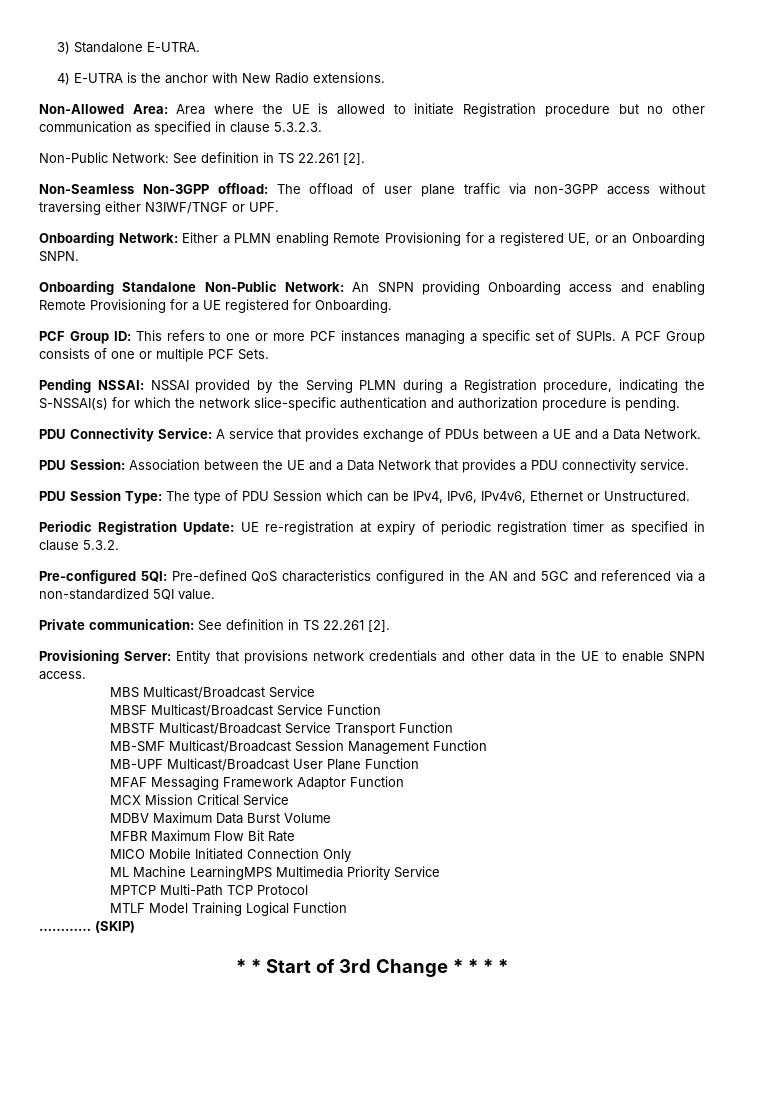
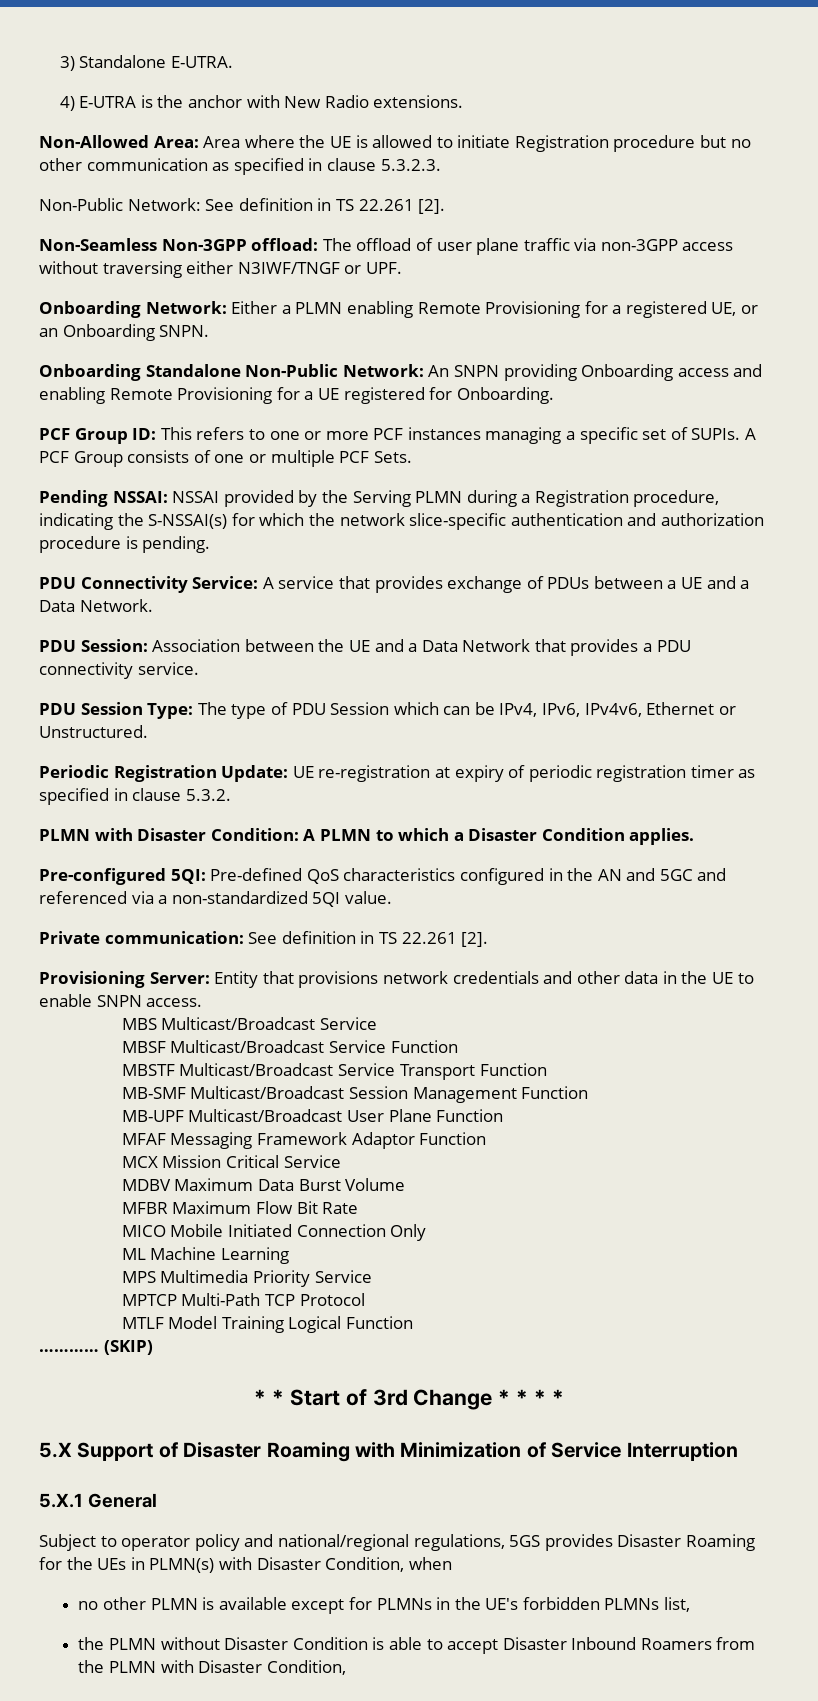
(119, 545) none -> [39,828,695,845] // PLMN with Disaster Condition: A PLMN to which a Disaster Condition applies.
[190,866,273,880] LearningMPS -> [220,1247,289,1264] [121,1271,156,1283] Learning // MPS
(508, 966) none -> [39,1442,738,1462] [39,1493,157,1508] [39,1534,755,1551] [39,1557,452,1573] [78,1597,691,1614] [78,1637,756,1654] [78,1660,346,1675] // 5.X Support of Disaster Roaming with Minimization of Service Interruption // 5.X.1 General // Subject to operator policy and national/regional regulations, 5GS provides Disaster Roaming for the UEs in PLMN(s) with Disaster Condition, when // no other PLMN is available except for PLMNs in the UE's forbidden PLMNs list, // the PLMN without Disaster Condition is able to accept Disaster Inbound Roamers from the PLMN with Disaster Condition,

